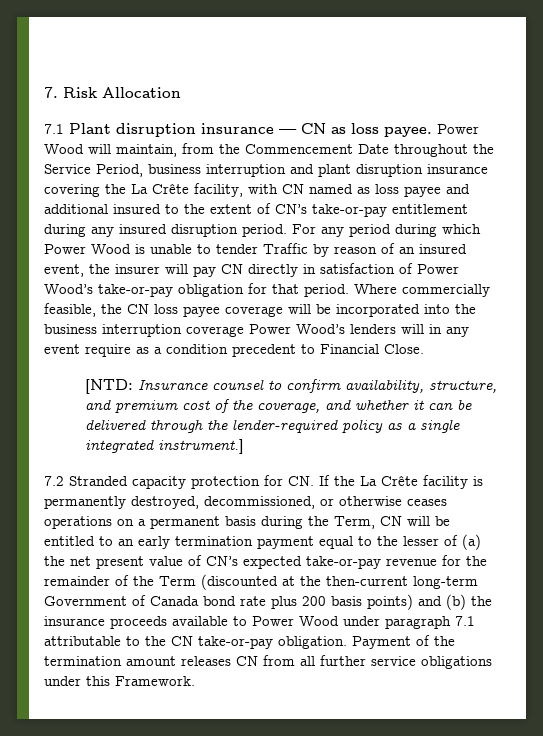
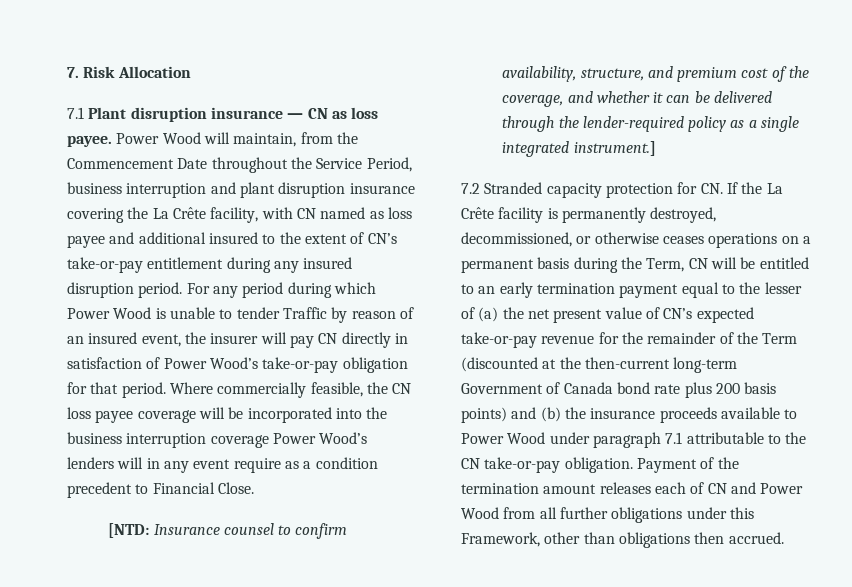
[236,656,258,666] CN -> [654,482,804,494] [461,507,499,519] each of CN and Power Wood
[371,656,416,666] service -> (608, 513) none
[115,676,195,686] Framework. -> [461,532,784,548] Framework, other than obligations then accrued.

